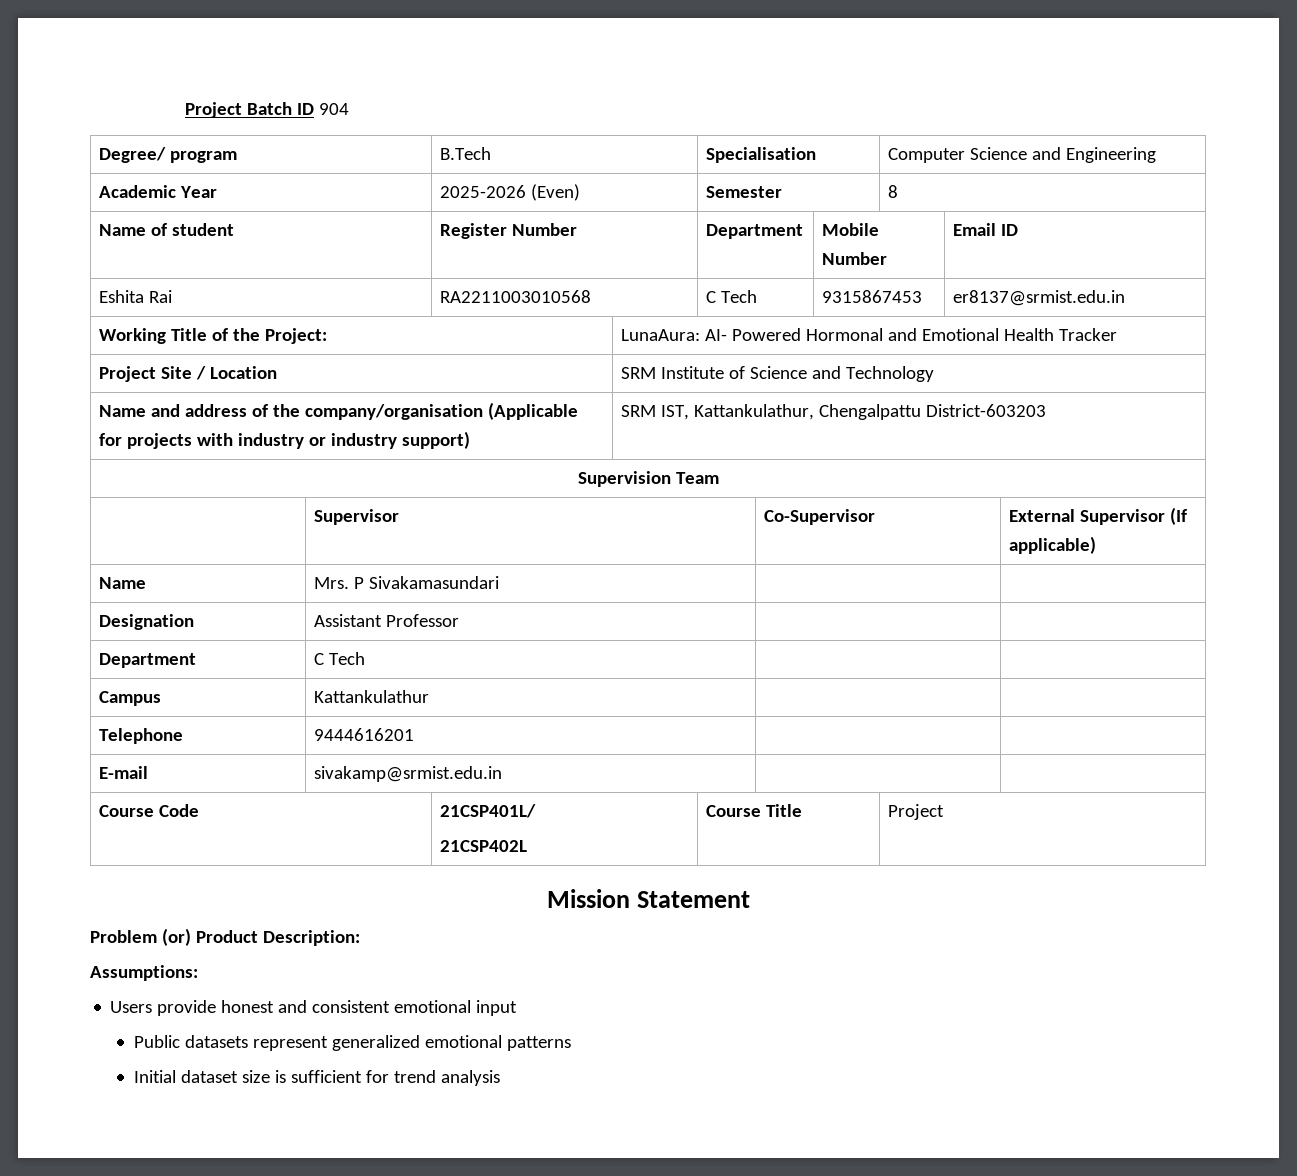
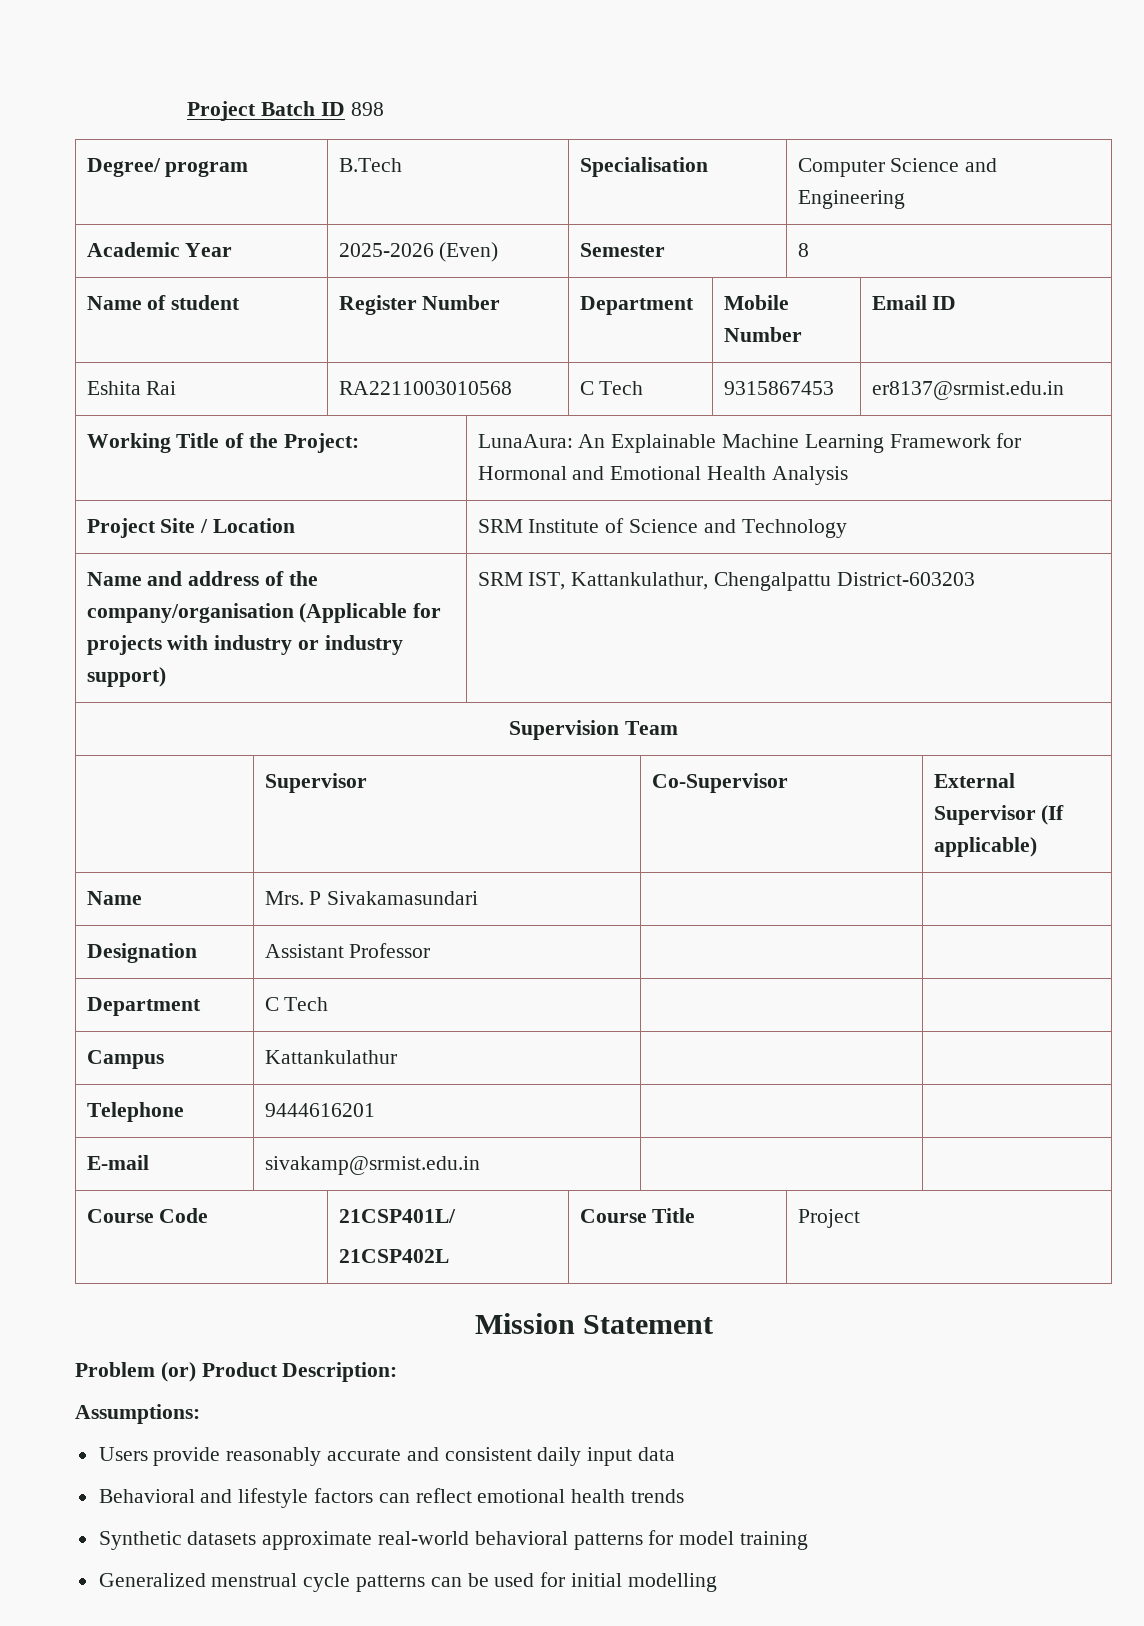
[318,103,349,115] 904 -> [350,102,384,116] 898
[704,328,801,341] AI- Powered -> [578,433,1022,453] An Explainable Machine Learning Framework for
[1058,328,1117,341] Tracker -> [771,466,848,485] Analysis
[221,1000,518,1016] [134,1035,571,1051] [134,1070,500,1086] honest and consistent emotional input // Public datasets represent generalized emotional patterns // Initial dataset size is sufficient for trend analysis -> [226,1447,676,1466] [98,1488,685,1508] [98,1530,809,1550] [98,1572,717,1592] reasonably accurate and consistent daily input data // Behavioral and lifestyle factors can reflect emotional health trends // Synthetic datasets approximate real-world behavioral patterns for model training // Generalized menstrual cycle patterns can be used for initial modelling

